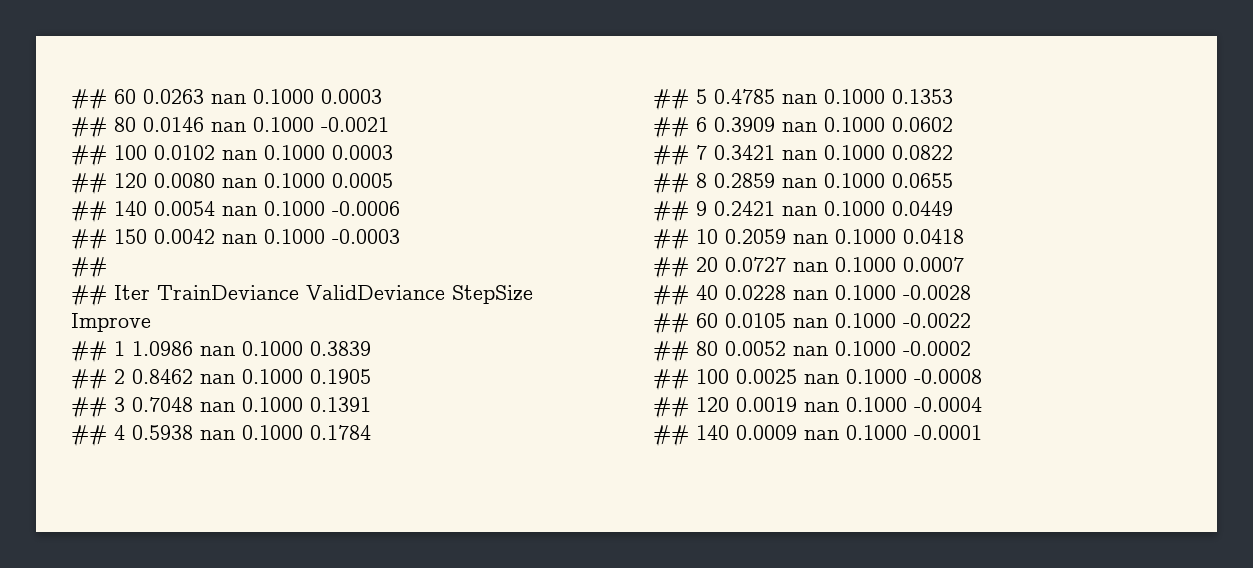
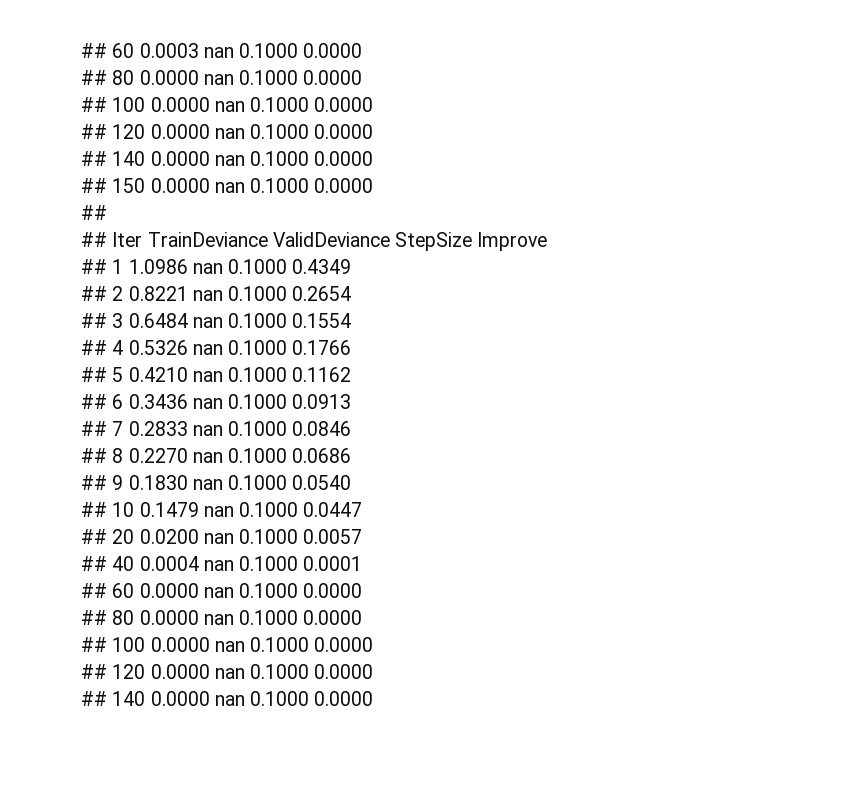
[71,89,382,111] [71,117,389,139] [71,145,393,167] [71,173,393,195] [71,201,400,223] ## 60 0.0263 nan 0.1000 0.0003 // ## 80 0.0146 nan 0.1000 -0.0021 // ## 100 0.0102 nan 0.1000 0.0003 // ## 120 0.0080 nan 0.1000 0.0005 // ## 140 0.0054 nan 0.1000 -0.0006 -> [81,43,363,58] [81,70,363,85] [81,97,374,112] [81,124,374,139] [81,151,374,166] ## 60 0.0003 nan 0.1000 0.0000 // ## 80 0.0000 nan 0.1000 0.0000 // ## 100 0.0000 nan 0.1000 0.0000 // ## 120 0.0000 nan 0.1000 0.0000 // ## 140 0.0000 nan 0.1000 0.0000
[154,229,400,244] 0.0042 nan 0.1000 -0.0003 -> [150,178,374,193] 0.0000 nan 0.1000 0.0000
[310,341,371,356] 0.3839 -> [292,259,352,274] 0.4349
[132,369,371,384] 0.8462 nan 0.1000 0.1905 -> [128,286,352,301] 0.8221 nan 0.1000 0.2654
[132,397,371,412] 0.7048 nan 0.1000 0.1391 -> [128,313,352,328] 0.6484 nan 0.1000 0.1554
[132,425,371,440] 0.5938 nan 0.1000 0.1784 -> [128,340,352,355] 0.5326 nan 0.1000 0.1766
[714,89,953,104] 0.4785 nan 0.1000 0.1353 -> [128,367,352,382] 0.4210 nan 0.1000 0.1162
[714,117,953,132] 0.3909 nan 0.1000 0.0602 -> [128,394,352,409] 0.3436 nan 0.1000 0.0913
[714,145,953,160] 0.3421 nan 0.1000 0.0822 -> [128,421,352,436] 0.2833 nan 0.1000 0.0846
[714,173,953,188] 0.2859 nan 0.1000 0.0655 -> [128,448,352,463] 0.2270 nan 0.1000 0.0686
[714,201,953,216] 0.2421 nan 0.1000 0.0449 -> [128,475,352,490] 0.1830 nan 0.1000 0.0540
[725,229,964,244] 0.2059 nan 0.1000 0.0418 -> [139,502,363,517] 0.1479 nan 0.1000 0.0447
[725,257,964,272] 0.0727 nan 0.1000 0.0007 -> [139,529,363,544] 0.0200 nan 0.1000 0.0057
[725,285,971,300] [653,313,971,335] [653,341,971,363] [653,369,982,391] [653,397,982,419] [653,425,982,447] 0.0228 nan 0.1000 -0.0028 // ## 60 0.0105 nan 0.1000 -0.0022 // ## 80 0.0052 nan 0.1000 -0.0002 // ## 100 0.0025 nan 0.1000 -0.0008 // ## 120 0.0019 nan 0.1000 -0.0004 // ## 140 0.0009 nan 0.1000 -0.0001 -> [139,556,363,571] [81,583,363,598] [81,610,363,625] [81,637,374,652] [81,664,374,679] [81,691,374,706] 0.0004 nan 0.1000 0.0001 // ## 60 0.0000 nan 0.1000 0.0000 // ## 80 0.0000 nan 0.1000 0.0000 // ## 100 0.0000 nan 0.1000 0.0000 // ## 120 0.0000 nan 0.1000 0.0000 // ## 140 0.0000 nan 0.1000 0.0000

